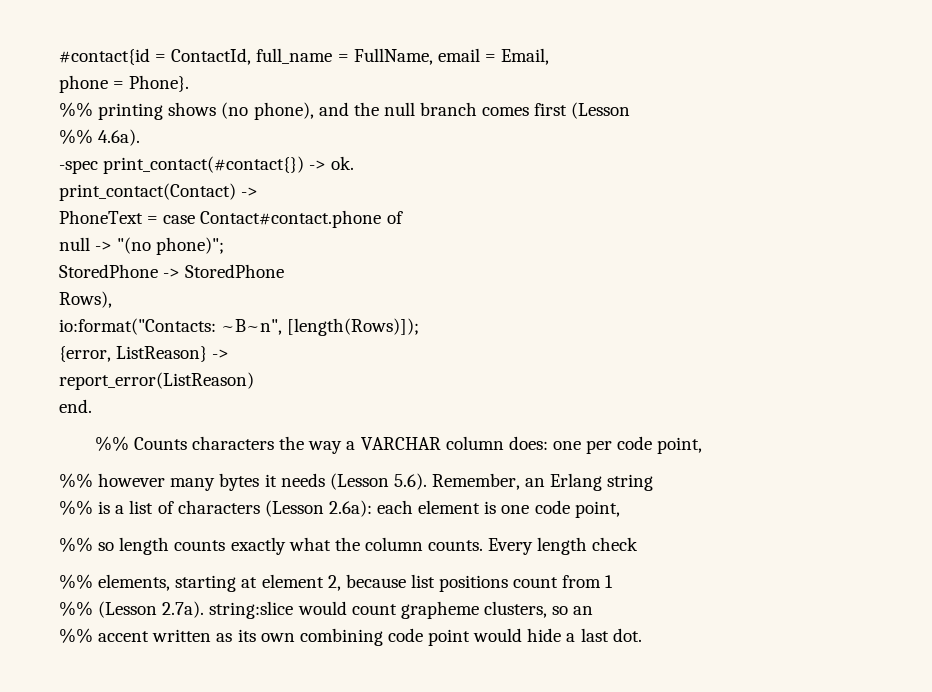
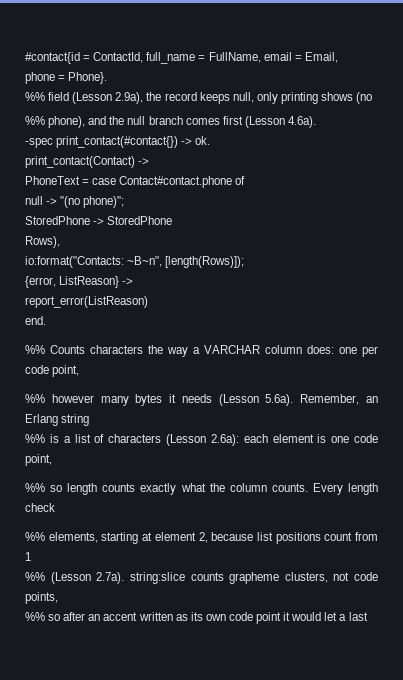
(93, 109) none -> [48,92,278,104] field (Lesson 2.9a), the record keeps null, only
(249, 110) none -> [25,116,45,125] // %%
[59,129,93,144] // %% -> (285, 122) none
[393,473,427,490] 5.6). -> [265,394,294,406] 5.6a).
[297,601,594,619] [59,628,93,643] would count grapheme clusters, so an // %% -> [190,572,378,584] [25,592,58,604] [25,612,101,621] counts grapheme clusters, not code points, // %% so after an
[299,628,383,646] combining -> (226, 617) none
[473,628,562,642] would hide -> [283,612,338,621] it would let
[612,628,642,642] dot. -> (368, 616) none

